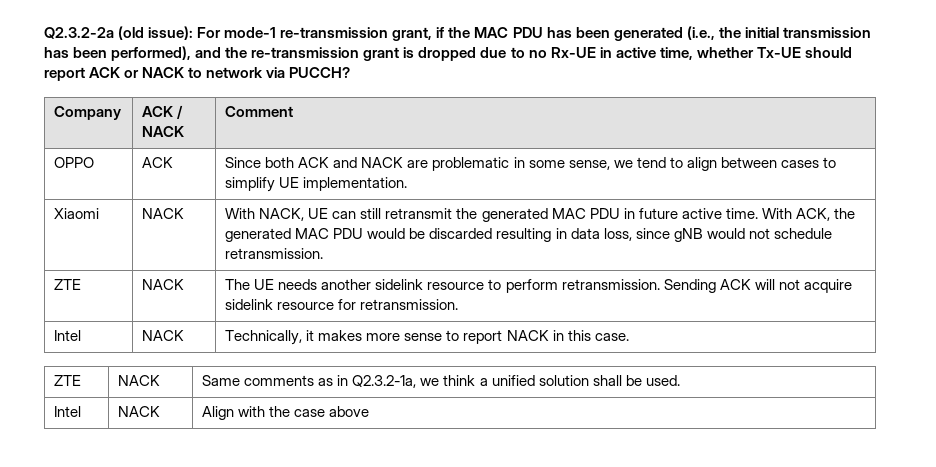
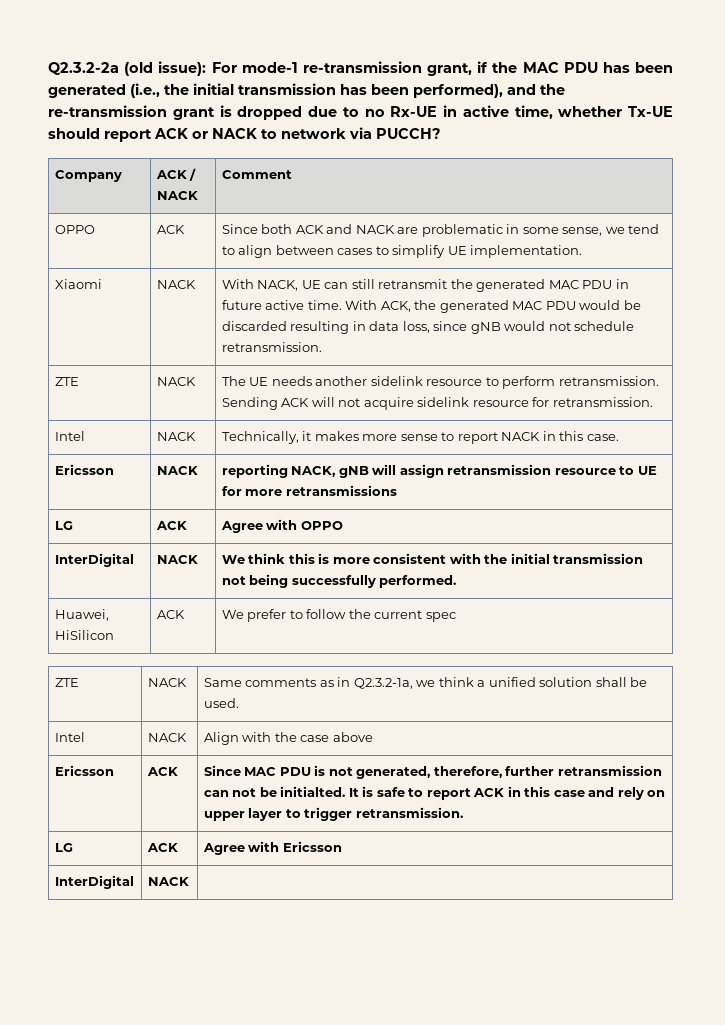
(629, 337) none -> [54,464,114,475] [156,466,198,475] [221,464,657,478] [221,485,397,496] [54,521,73,530] [155,521,187,530] [220,519,343,533] [54,553,134,567] [156,555,198,564] [221,553,644,564] [221,574,457,588] [54,609,109,621] [54,630,114,640] [156,610,185,619] [221,609,456,622] // Ericsson | NACK | reporting NACK, gNB will assign retransmission resource to UE for more retransmissions // LG | ACK | Agree with OPPO // InterDigital | NACK | We think this is more consistent with the initial transmission not being successfully performed. // Huawei, HiSilicon | ACK | We prefer to follow the current spec
(370, 411) none -> [54,765,114,776] [146,767,178,776] [203,765,662,779] [203,786,666,800] [203,807,463,821] [54,843,73,852] [146,843,178,852] [202,841,342,855] [54,875,134,889] [147,877,189,886] // Ericsson | ACK | Since MAC PDU is not generated, therefore, further retransmission can not be initialted. It is safe to report ACK in this case and rely on upper layer to trigger retransmission. // LG | ACK | Agree with Ericsson // InterDigital | NACK |

